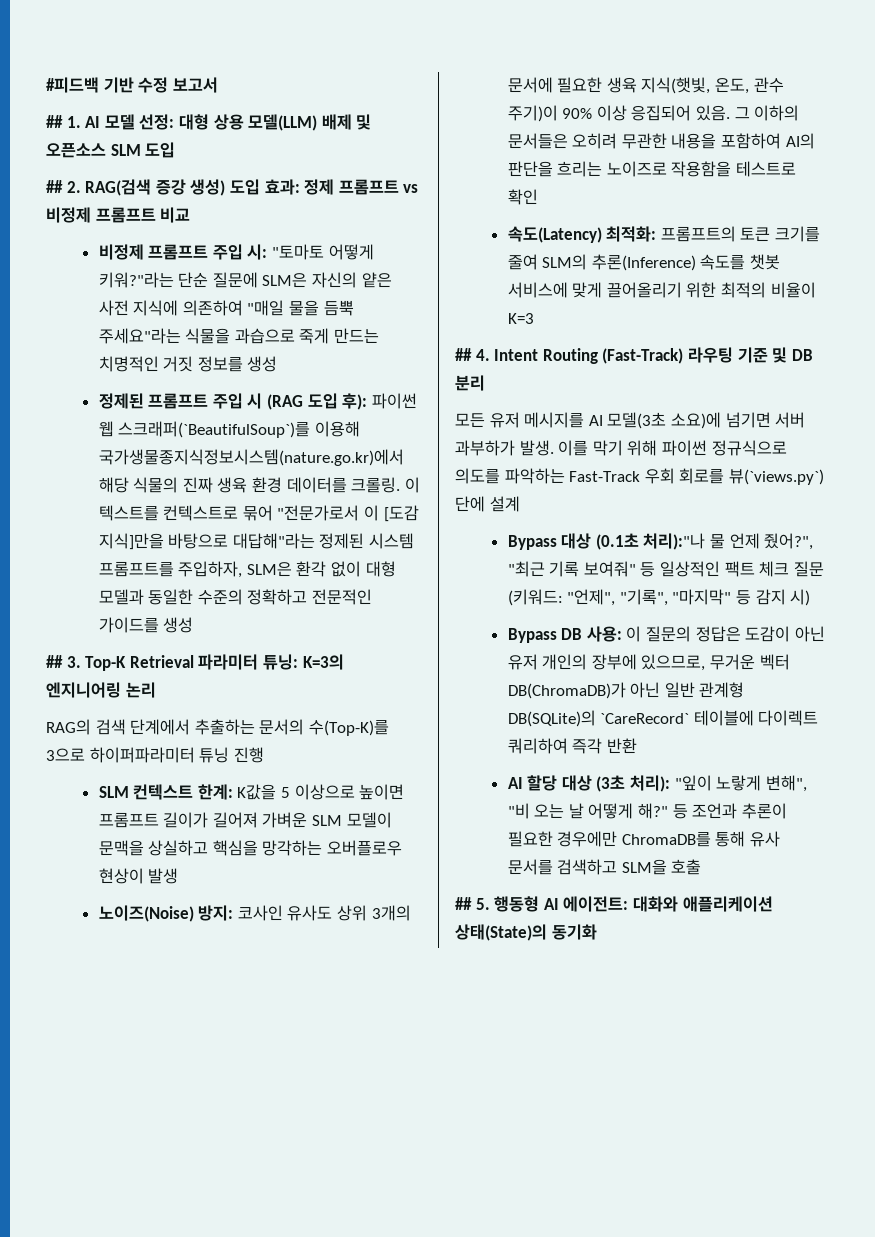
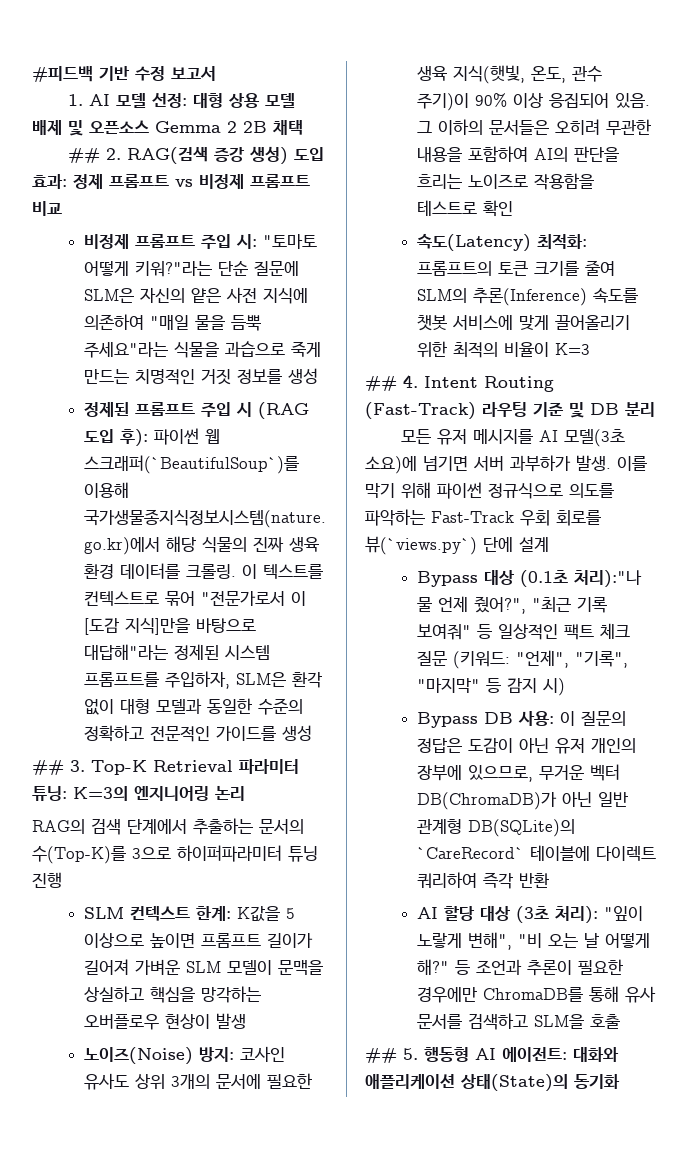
[46,115,63,128] ## -> (216, 73) none
[248,114,318,131] 모델(LLM) -> [264,93,295,108] 모델
[110,142,176,158] SLM 도입 -> [155,120,303,135] Gemma 2 2B 채택

